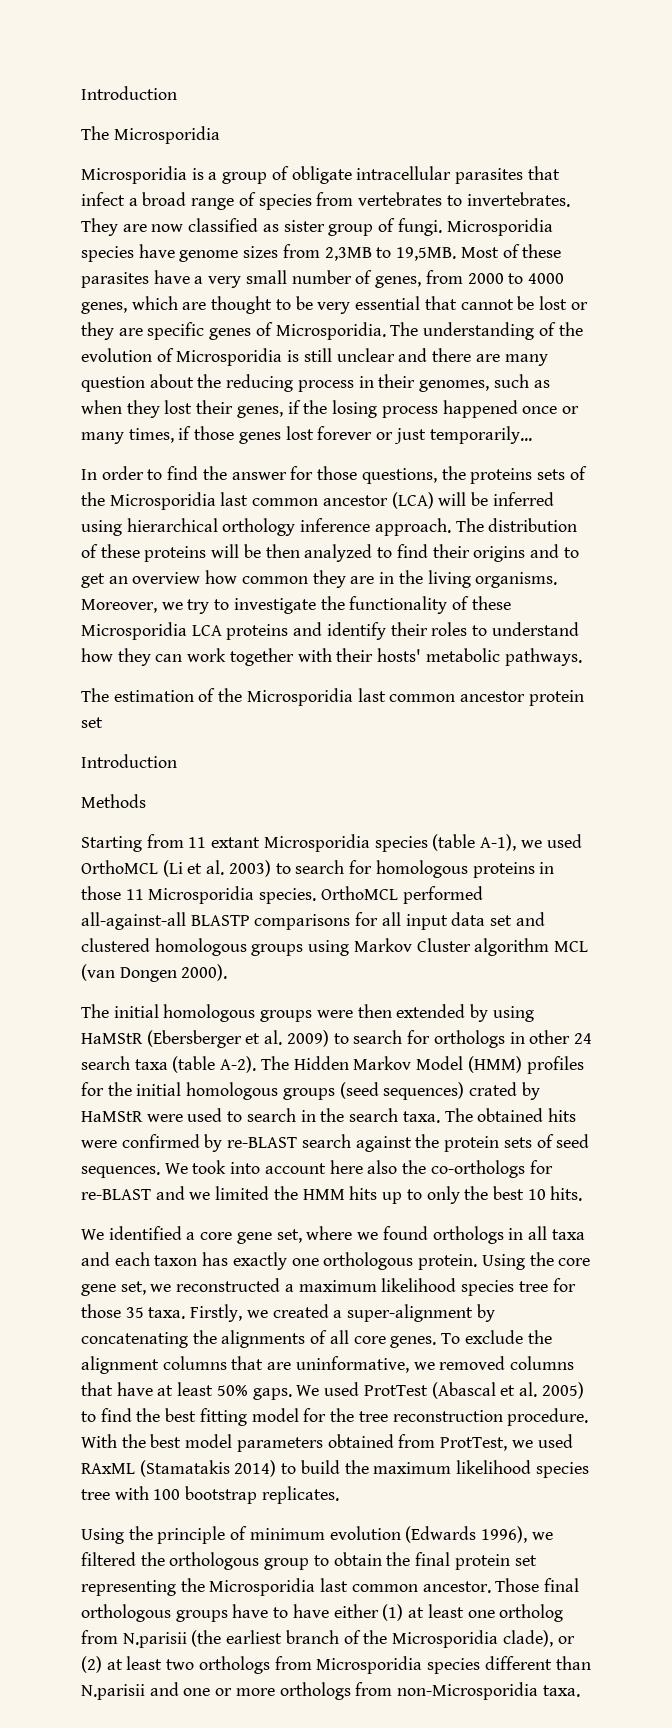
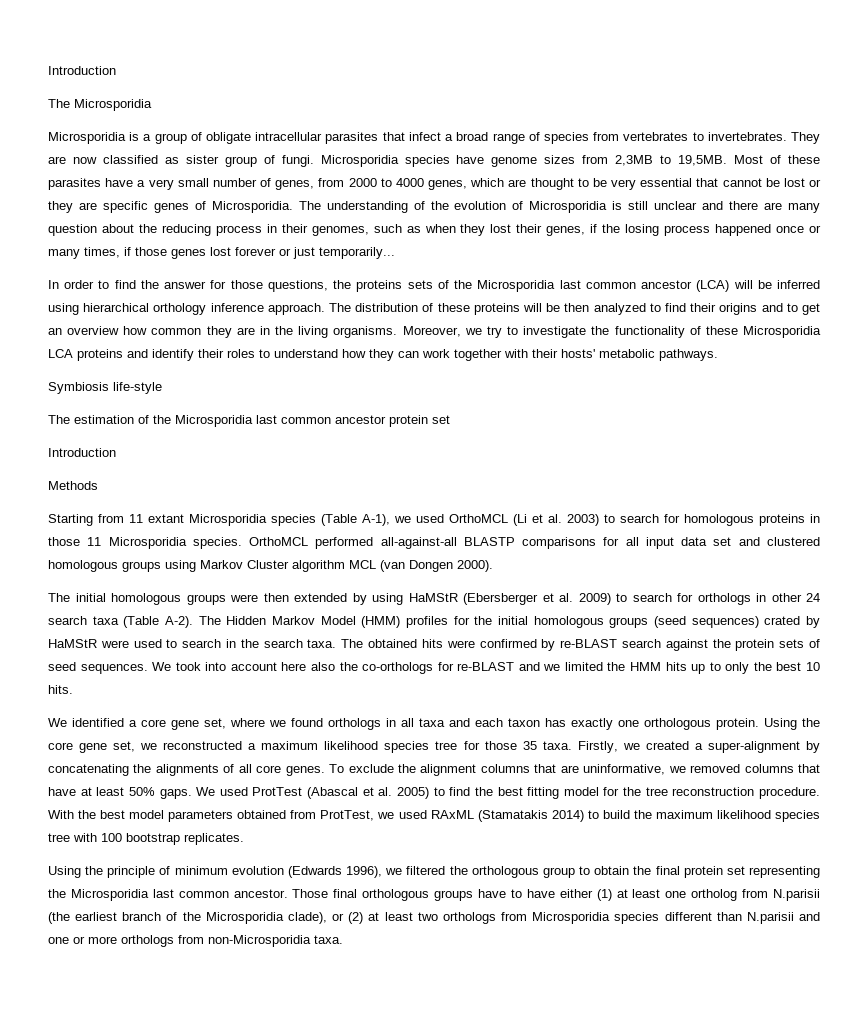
(582, 657) none -> [48,382,162,394] // Symbiosis life-style
[432,834,476,851] (table -> [321,514,357,526] (Table
[172,1056,216,1073] (table -> [123,616,160,628] (Table

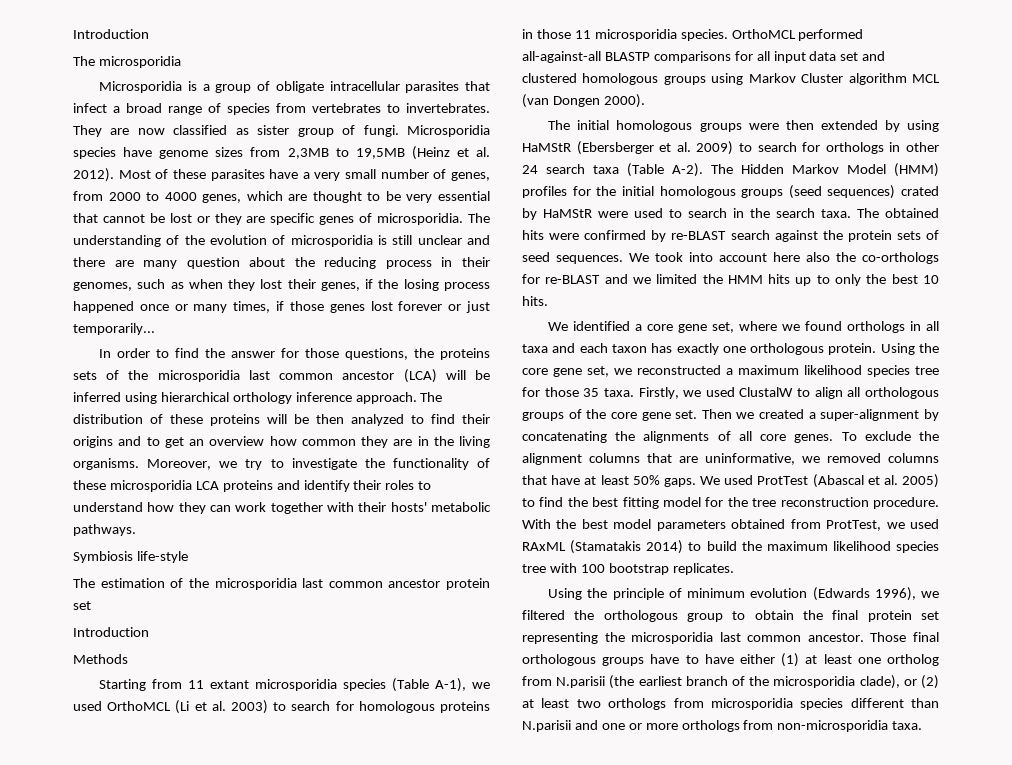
[74,99,152,111] Microsporidia -> [98,56,181,68] microsporidia
[678,155,728,166] 19,5MB. -> [355,146,491,160] [73,168,114,182] 19,5MB (Heinz et al. 2012).
[211,201,293,213] Microsporidia. -> [377,213,464,225] microsporidia.
[529,201,608,213] Microsporidia -> [290,235,373,247] microsporidia
[477,280,556,292] Microsporidia -> [157,370,240,382] microsporidia
[742,326,821,338] Microsporidia -> [109,480,192,492] microsporidia
[175,415,253,427] Microsporidia -> [214,578,297,590] microsporidia
[189,514,267,526] Microsporidia -> [255,679,338,691] microsporidia
[108,537,187,549] Microsporidia -> [594,29,677,41] microsporidia
(640, 746) none -> [705,387,939,399] [522,409,755,421] used ClustalW to align all orthologous groups of the core gene set. Then we
[70,889,149,901] Microsporidia -> [631,632,714,644] microsporidia
[205,912,284,924] Microsporidia -> [773,676,856,688] microsporidia
[532,912,611,924] Microsporidia -> [710,698,793,710] microsporidia
[208,935,311,947] non-Microsporidia -> [777,720,889,732] non-microsporidia

